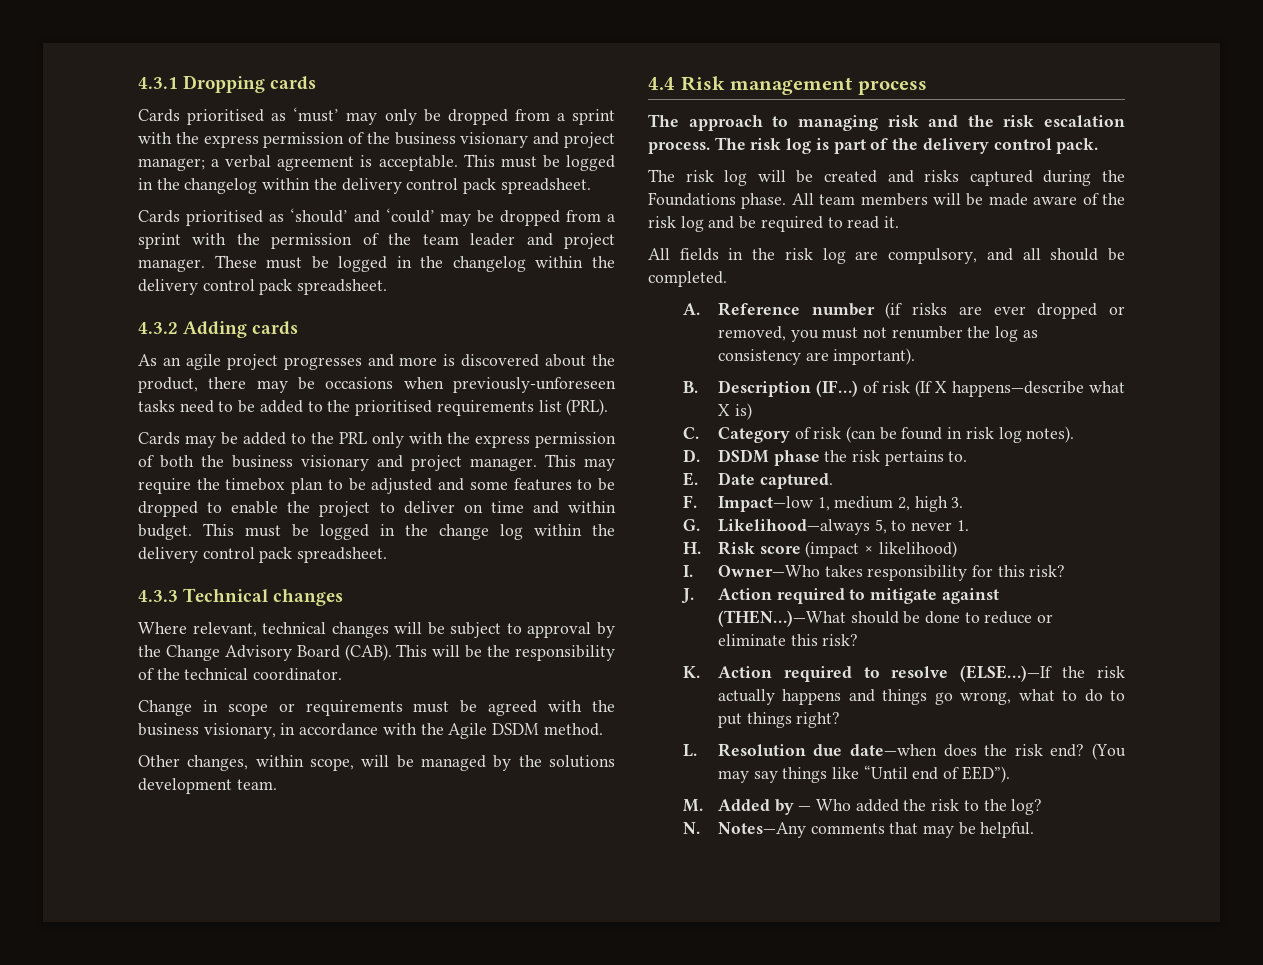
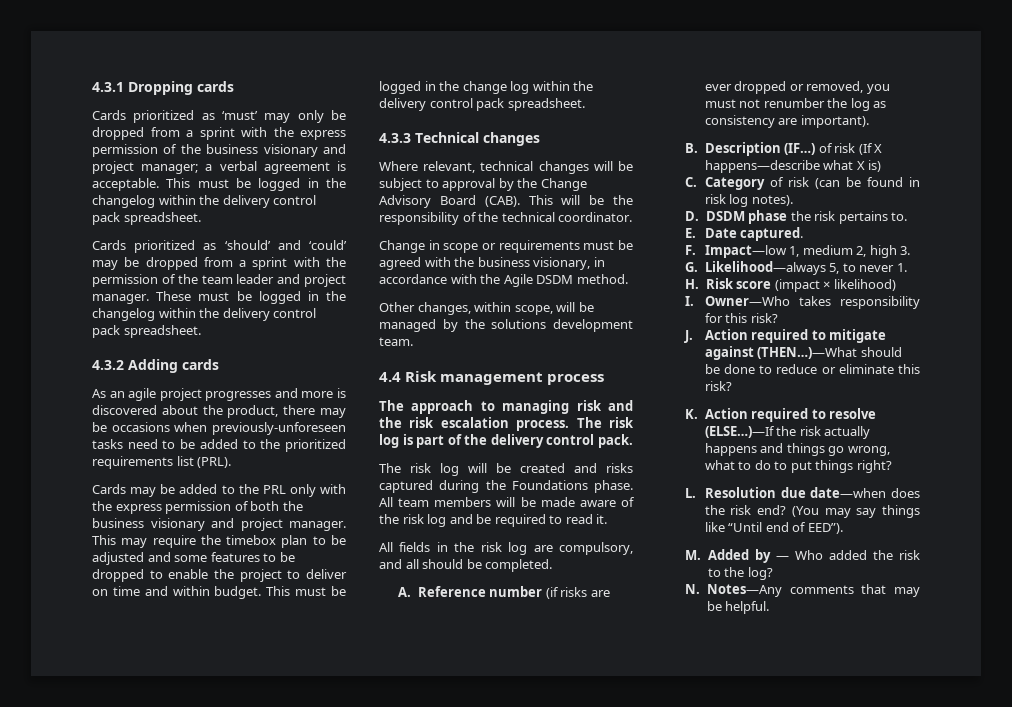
[187,109,265,125] prioritised -> [133,110,195,123] prioritized
[185,210,263,226] prioritised -> [134,240,196,253] prioritized
[355,400,433,416] prioritised -> [285,439,347,452] prioritized

